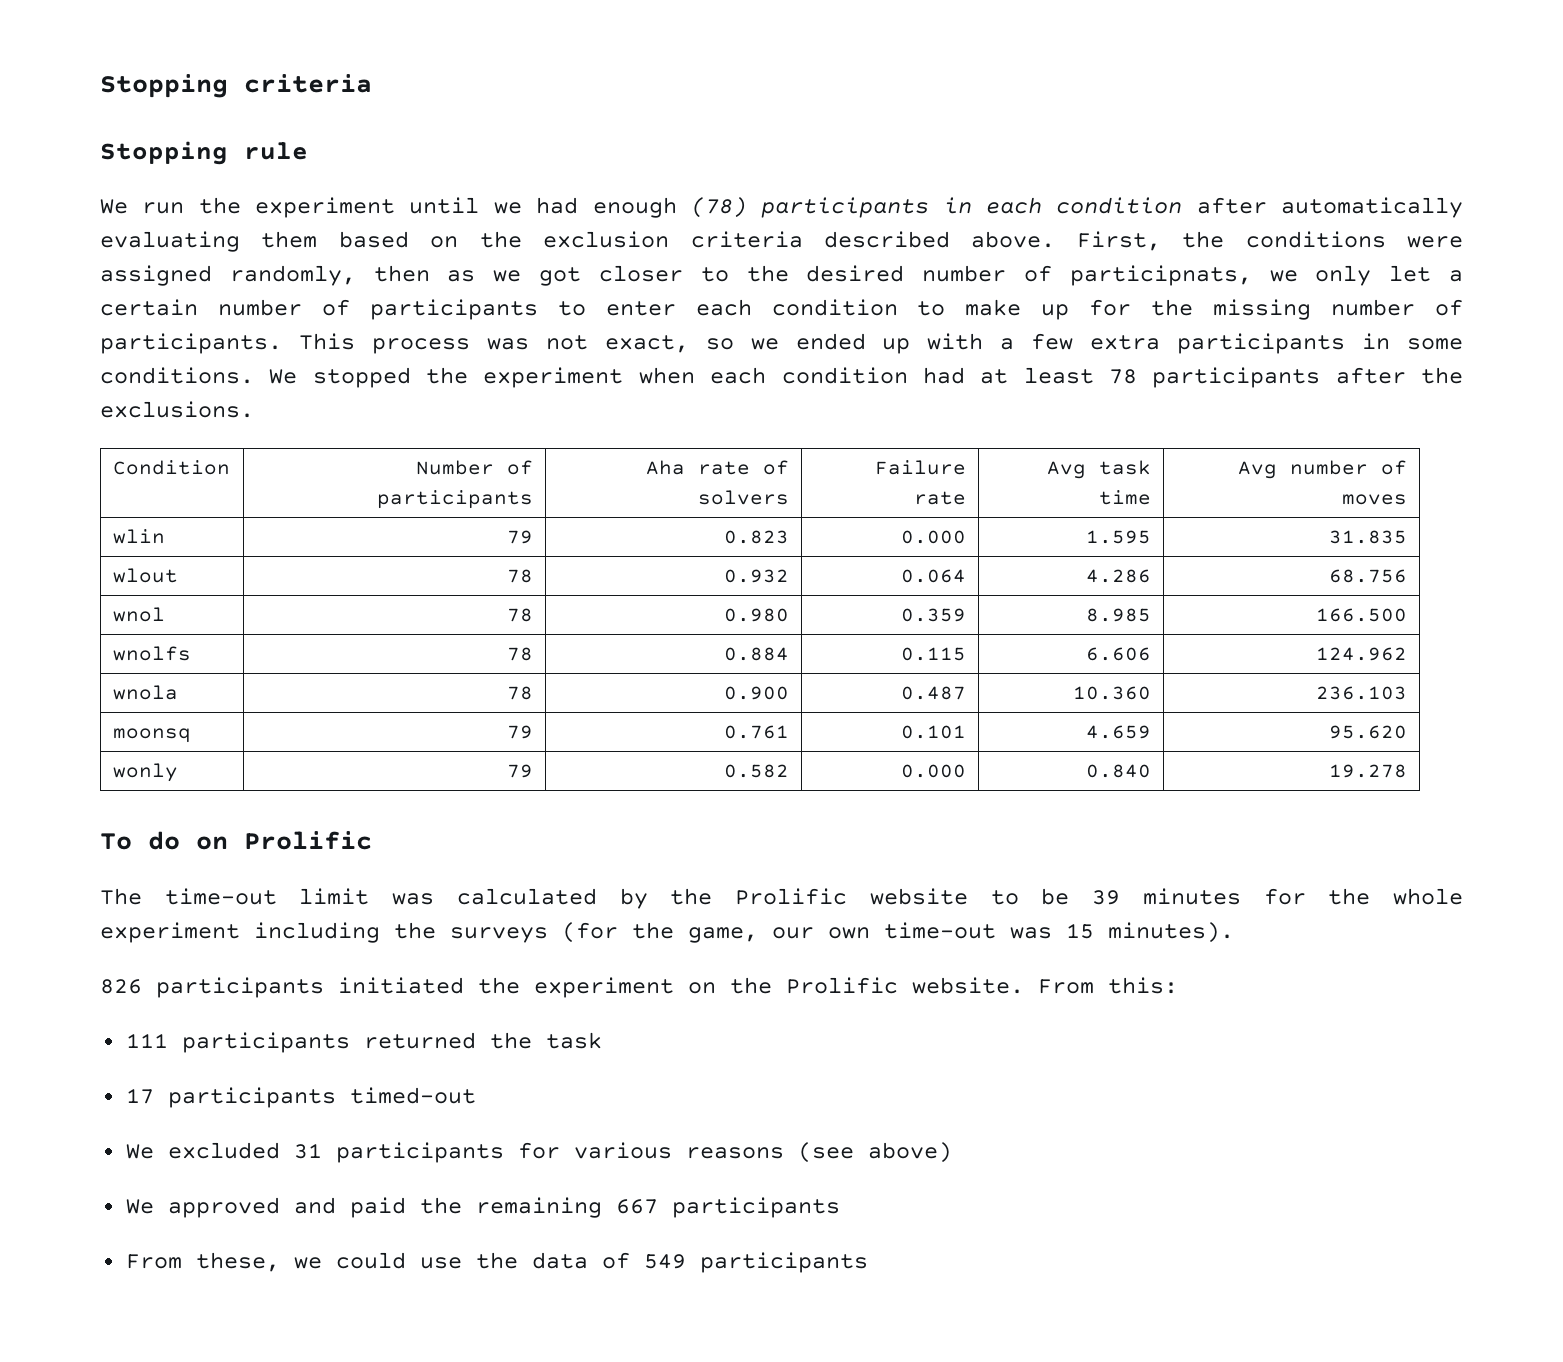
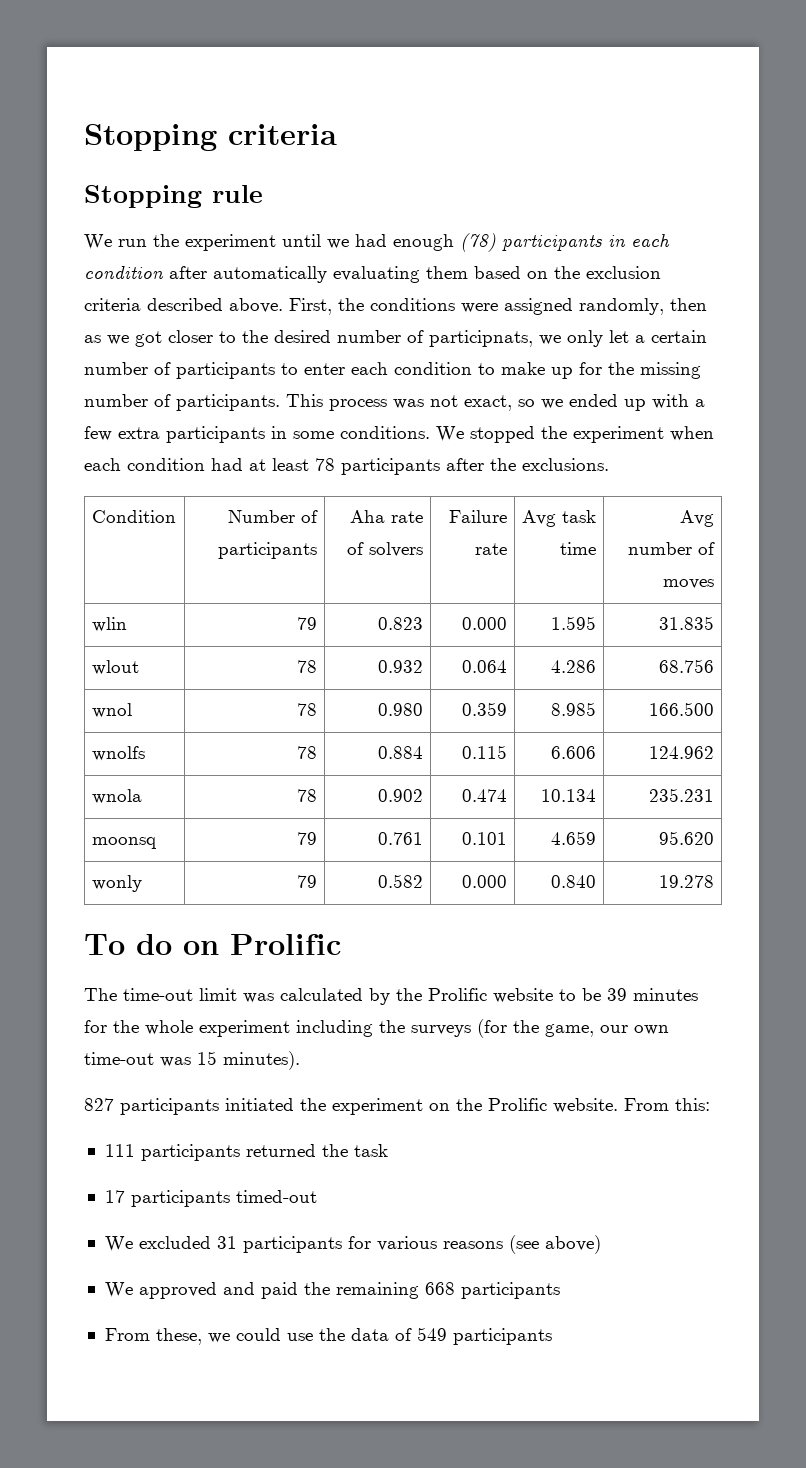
[724,686,790,700] [901,686,967,700] [1073,686,1152,700] [1316,686,1408,700] 0.900 | 0.487 | 10.360 | 236.103 -> [378,789,424,802] [462,789,508,802] [541,789,597,802] [649,788,715,802] 0.902 | 0.474 | 10.134 | 235.231
[100,979,142,994] 826 -> [84,1098,114,1111] 827
[615,1199,658,1214] 667 -> [424,1282,455,1295] 668

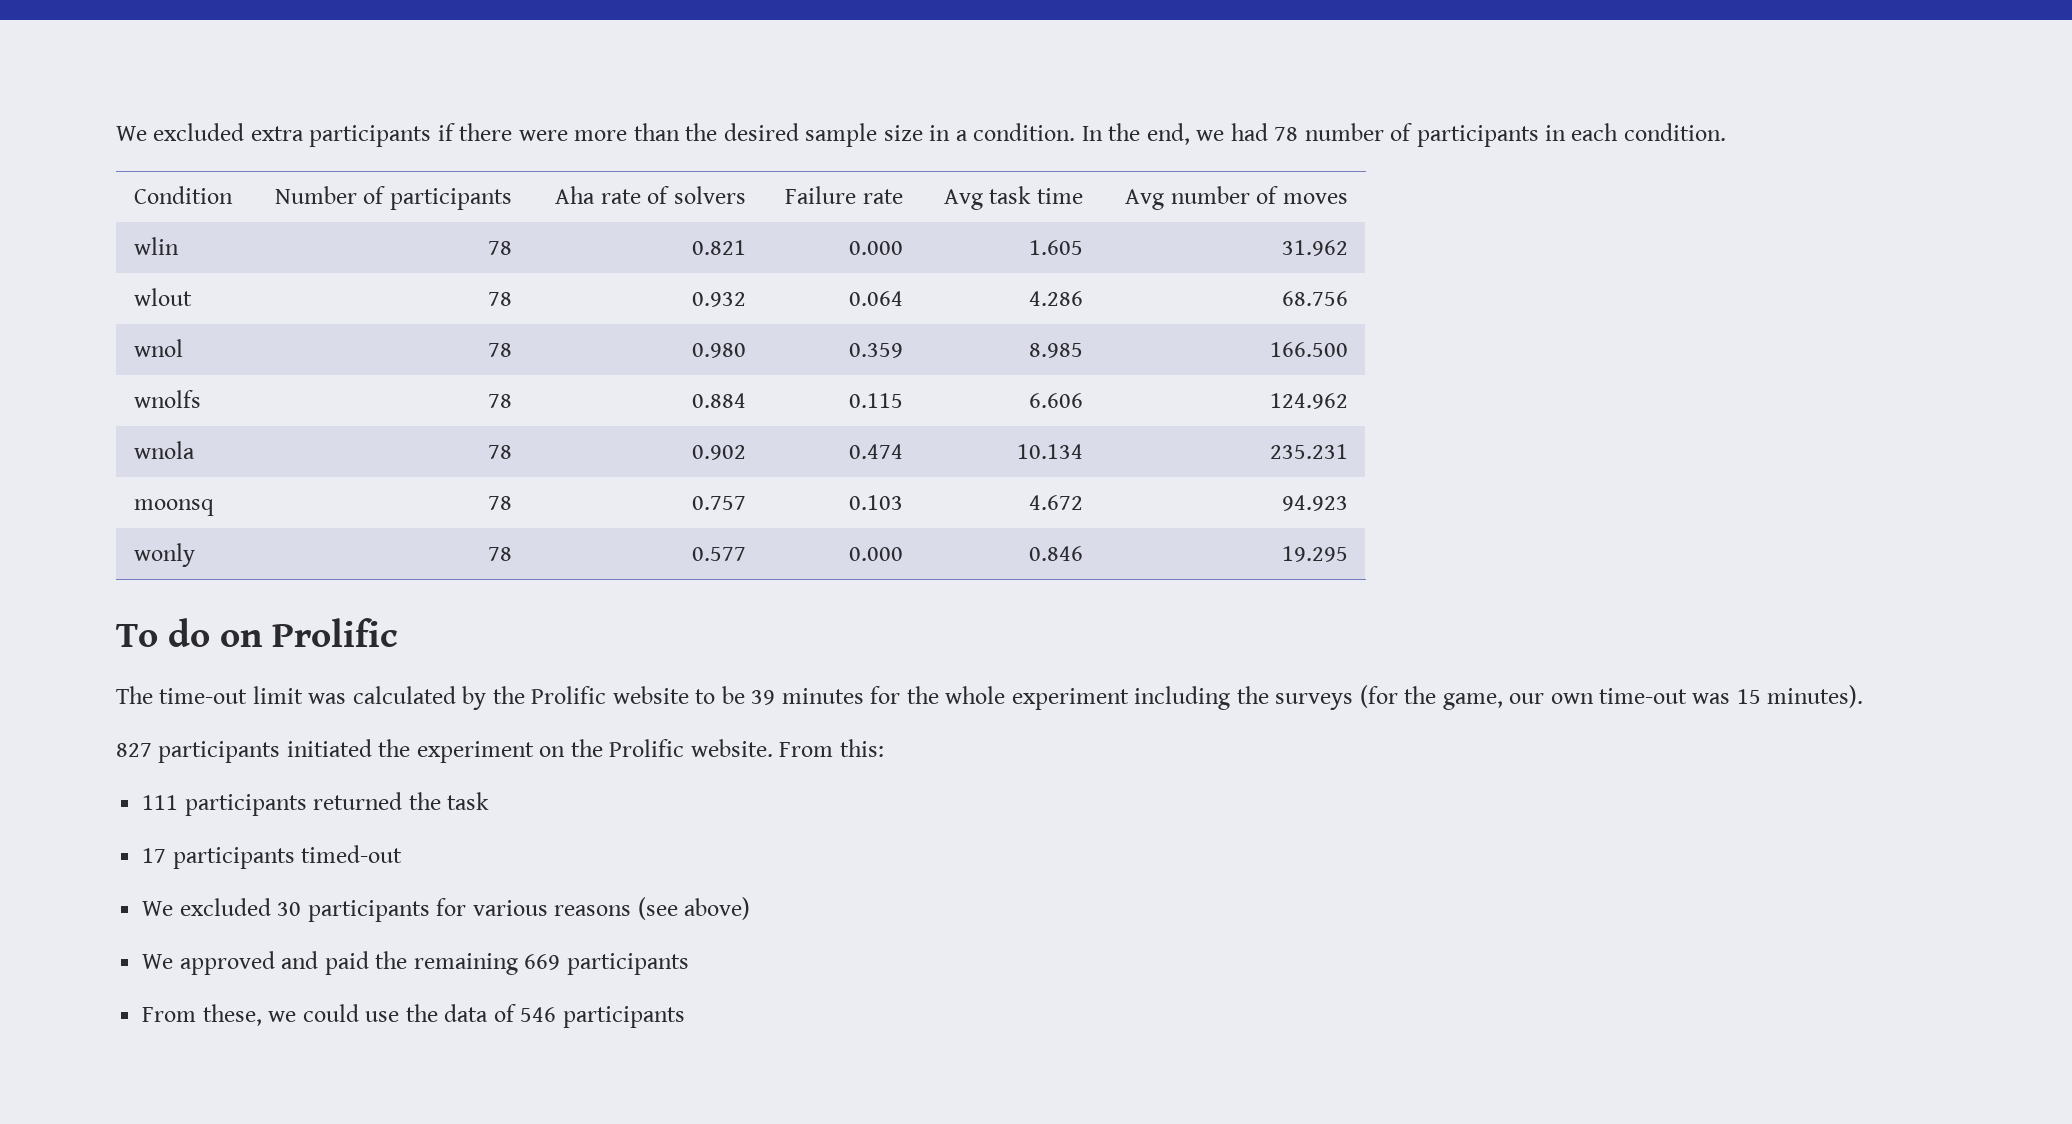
[84,124,337,151] [84,185,263,208] [84,233,670,252] [84,266,661,283] [84,298,707,315] [84,330,707,347] [84,362,701,379] [84,394,705,411] [84,426,714,443] [84,458,609,475] Stopping criteria // Stopping rule // We run the experiment until we had enough (78) participants in each condition after automatically evaluating them based on the exclusion criteria described above. First, the conditions were assigned randomly, then as we got closer to the desired number of participnats, we only let a certain number of participants to enter each condition to make up for the missing number of participants. This process was not exact, so we ended up with a few extra participants in some conditions. We stopped the experiment when each condition had at least 78 participants after the exclusions. -> [116,123,1726,147] We excluded extra participants if there were more than the desired sample size in a condition. In the end, we had 78 number of participants in each condition.
[297,617,318,630] [378,617,424,630] [462,617,508,630] [551,616,597,630] [659,616,715,630] 79 | 0.823 | 0.000 | 1.595 | 31.835 -> [487,241,512,255] [691,240,746,255] [848,241,903,255] [1028,240,1083,255] [1281,240,1348,256] 78 | 0.821 | 0.000 | 1.605 | 31.962
[297,832,318,845] [378,832,424,845] [462,832,508,845] [551,831,597,845] [659,831,715,845] 79 | 0.761 | 0.101 | 4.659 | 95.620 -> [487,496,512,510] [691,496,746,510] [848,495,903,510] [1028,495,1083,510] [1281,495,1348,511] 78 | 0.757 | 0.103 | 4.672 | 94.923
[297,875,318,888] [378,874,424,888] [462,875,508,888] [551,875,597,888] [659,875,715,888] 79 | 0.582 | 0.000 | 0.840 | 19.278 -> [487,547,512,561] [691,547,746,561] [848,547,903,561] [1028,546,1083,561] [1281,546,1348,562] 78 | 0.577 | 0.000 | 0.846 | 19.295
[216,1236,237,1249] 31 -> [277,902,302,916] 30
[424,1282,455,1295] 668 -> [524,954,561,970] 669
[416,1327,447,1341] 549 -> [520,1007,557,1022] 546

